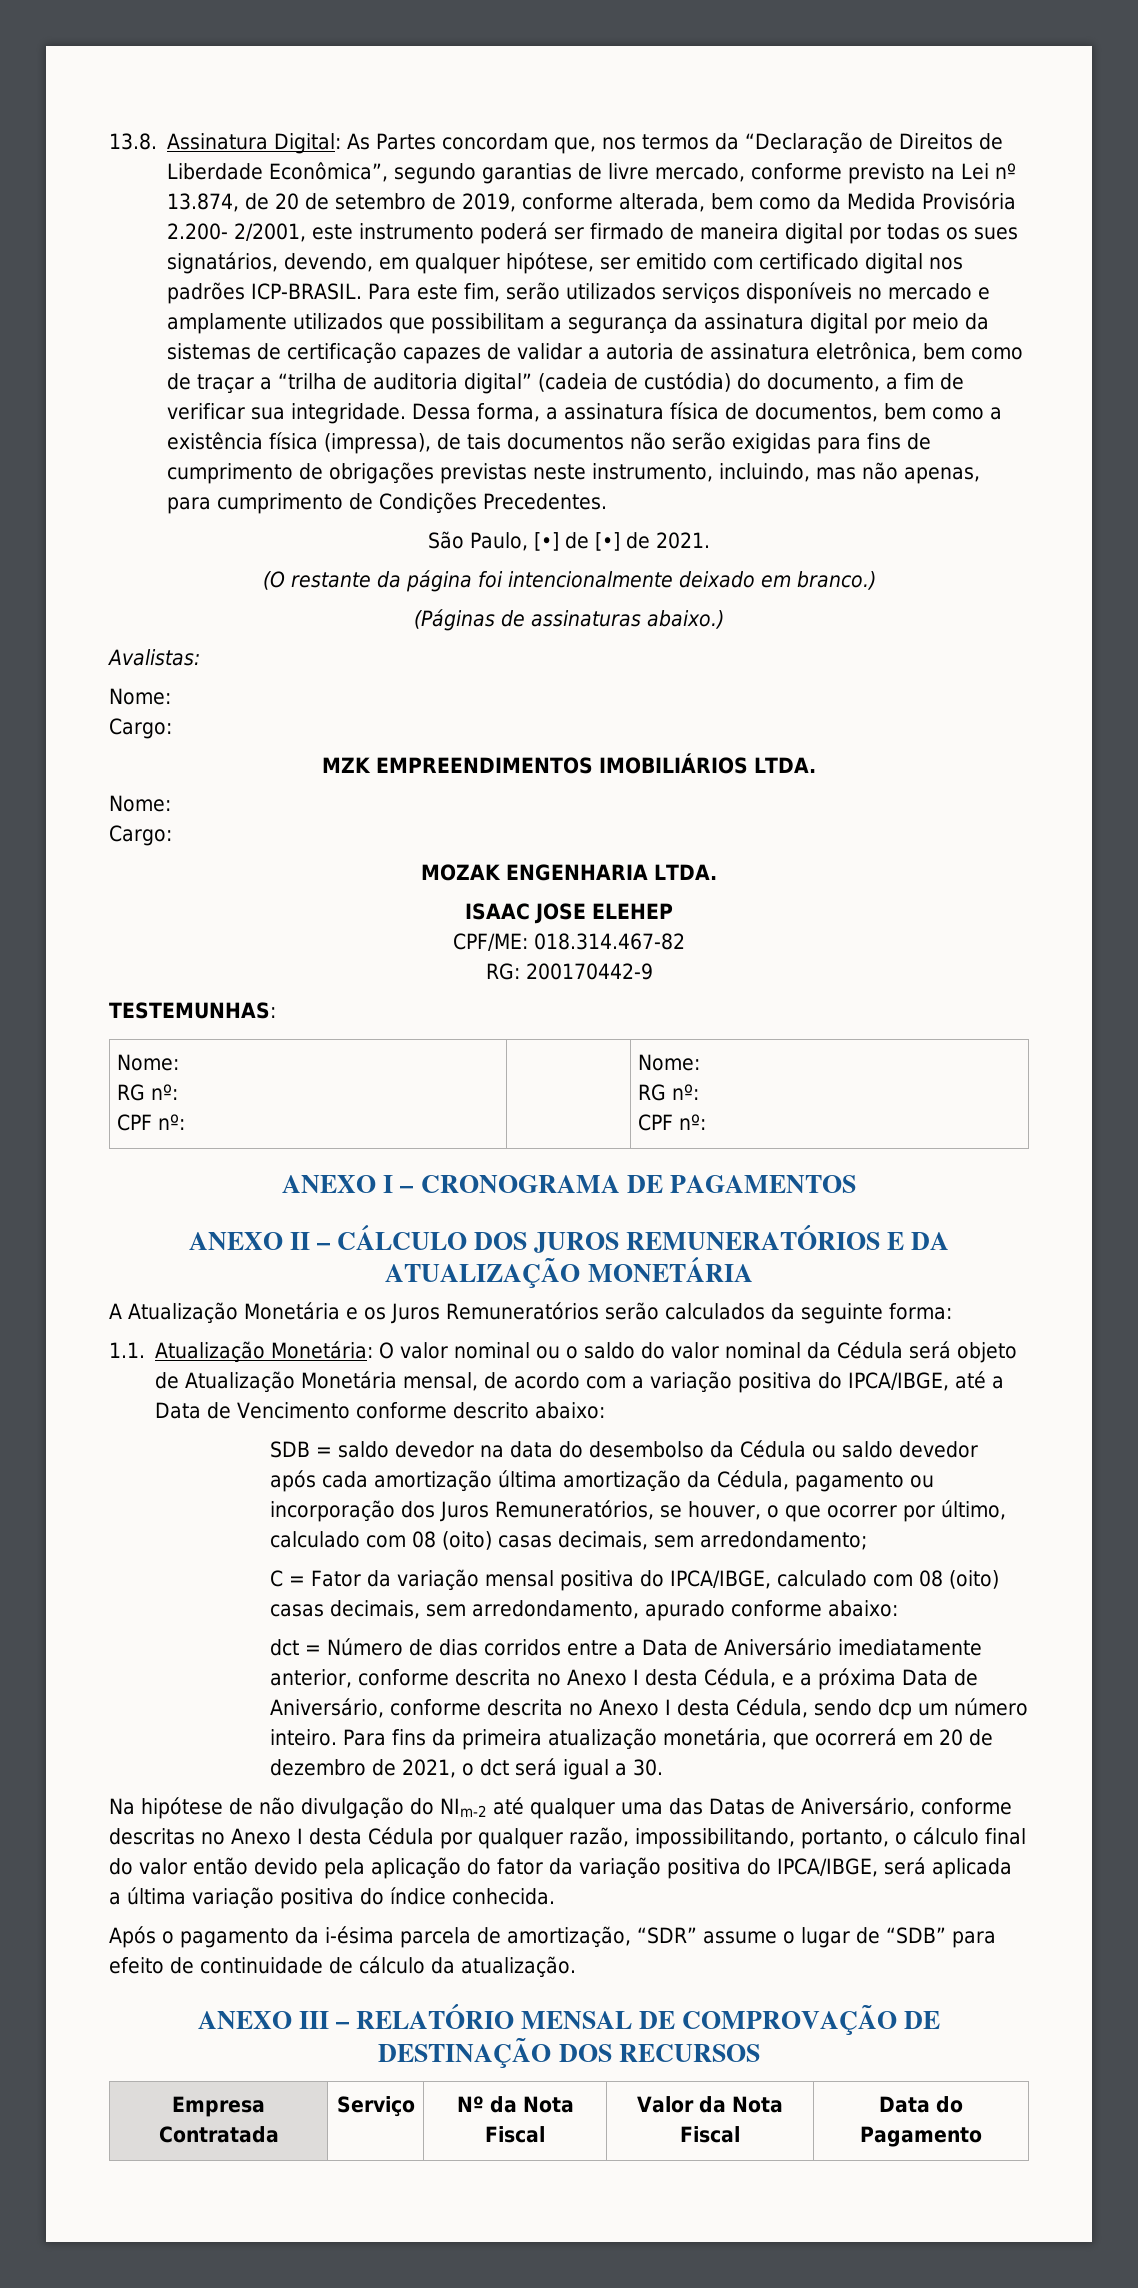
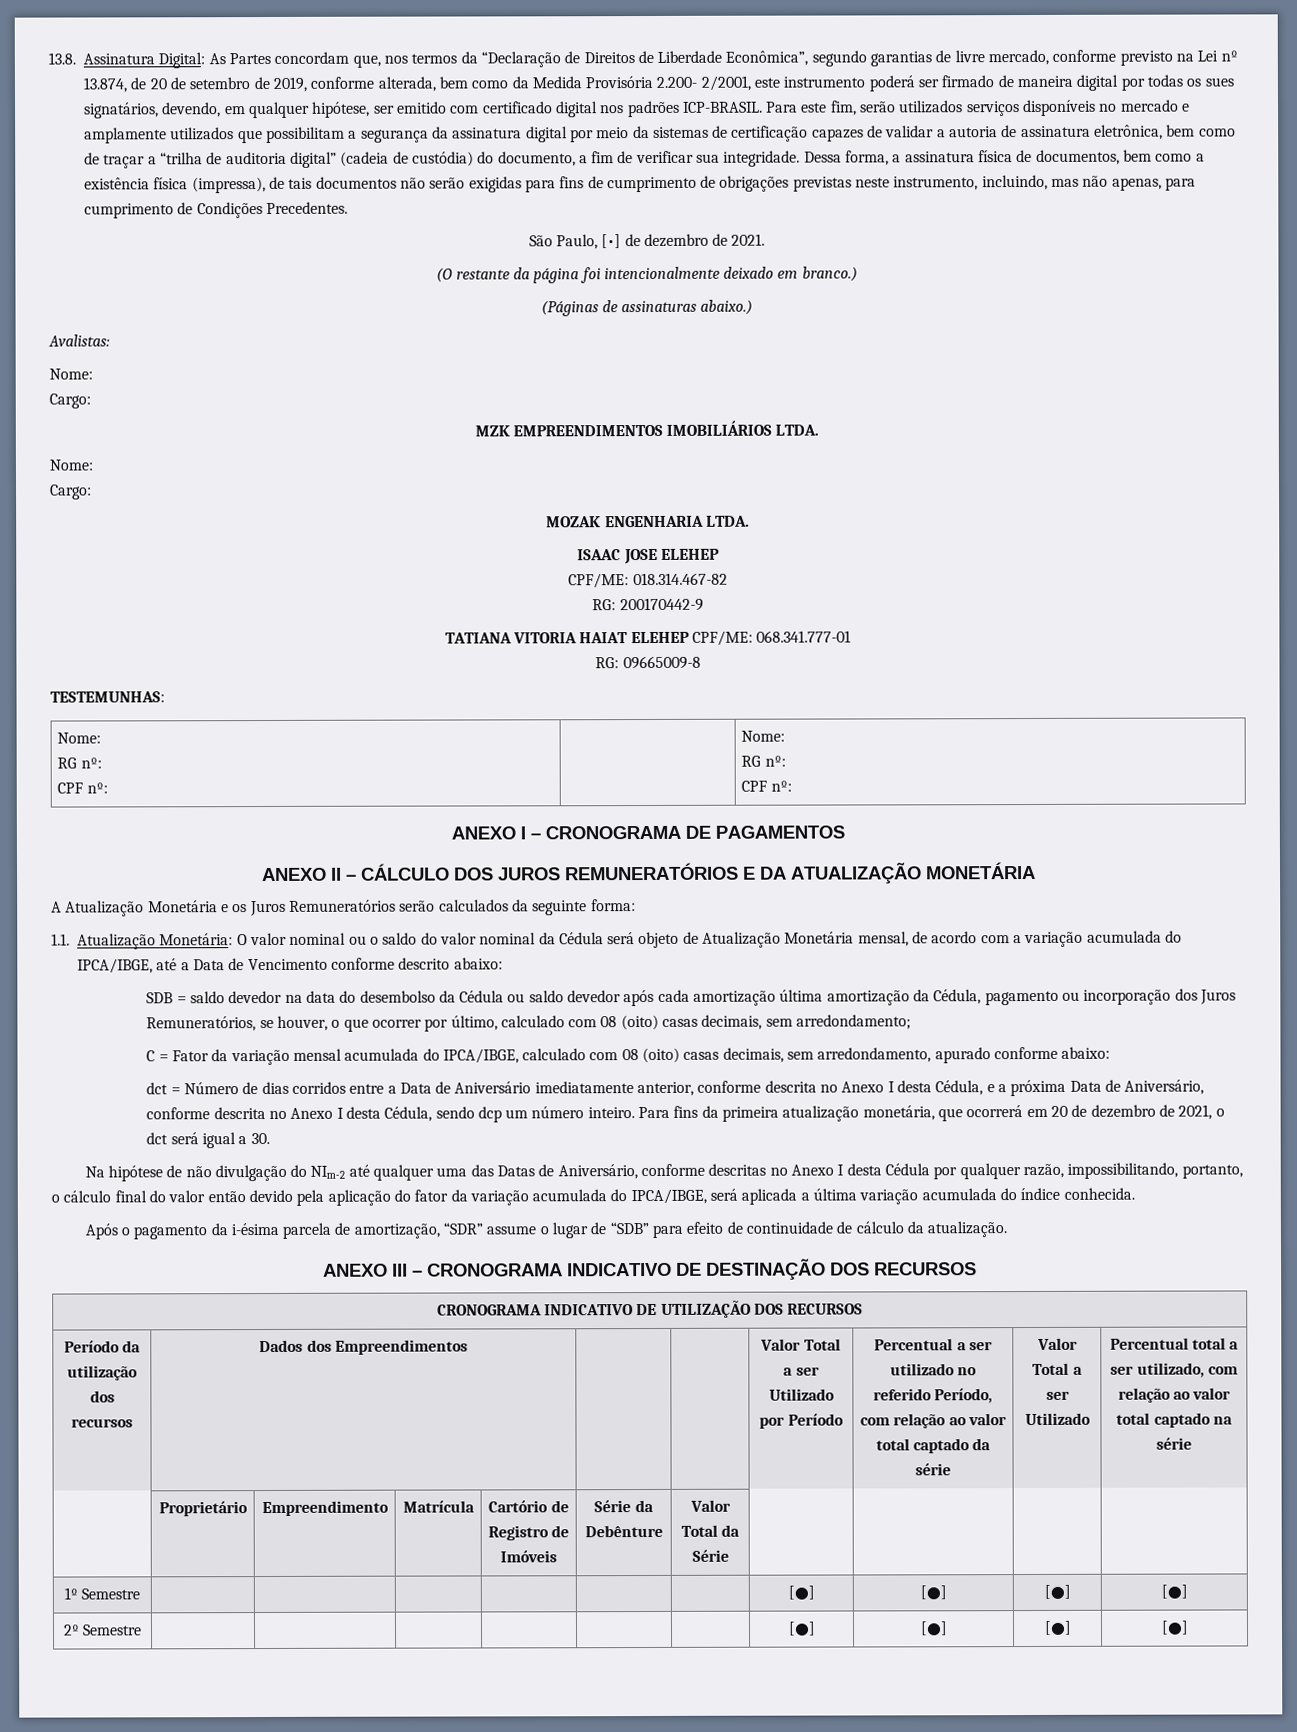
[594,532,620,551] [•] -> [643,233,709,248] dezembro
(653, 971) none -> [444,630,852,646] [595,655,701,670] // TATIANA VITORIA HAIAT ELEHEP CPF/ME: 068.341.777-01 // RG: 09665009-8
[738,1372,813,1393] positiva -> [1086,930,1162,943] acumulada
[559,1570,634,1591] positiva -> [344,1048,420,1061] acumulada
[667,1858,741,1879] positiva -> [532,1189,608,1202] acumulada
[280,1888,354,1909] positiva -> [921,1188,997,1201] acumulada
[355,2003,898,2035] RELATÓRIO MENSAL DE COMPROVAÇÃO -> [427,1262,672,1277] CRONOGRAMA INDICATIVO
[172,2096,265,2117] [158,2126,279,2143] [336,2096,415,2117] [456,2096,574,2113] [485,2126,545,2143] [637,2096,783,2113] [680,2126,741,2143] [879,2096,964,2113] [860,2126,983,2147] Empresa Contratada | Serviço | Nº da Nota Fiscal | Valor da Nota Fiscal | Data do Pagamento -> [436,1300,864,1318] [63,1340,142,1353] [67,1365,138,1381] [89,1390,115,1403] [71,1418,133,1428] [259,1339,468,1355] [760,1338,841,1351] [783,1366,820,1376] [768,1388,835,1401] [759,1413,844,1429] [874,1338,993,1351] [889,1363,978,1376] [872,1388,994,1404] [860,1413,1007,1429] [875,1438,992,1454] [915,1463,951,1476] [1036,1337,1078,1350] [1032,1362,1083,1375] [1045,1390,1070,1400] [1024,1412,1091,1426] [1109,1337,1240,1350] [1110,1362,1238,1378] [1117,1387,1232,1403] [1116,1412,1233,1428] [1156,1437,1192,1450] [158,1501,248,1517] [261,1500,389,1517] [402,1500,475,1513] [488,1500,569,1513] [487,1525,570,1541] [500,1550,557,1563] [594,1499,654,1513] [584,1524,663,1538] [689,1499,731,1512] [680,1524,741,1537] [691,1549,729,1562] [63,1587,141,1600] [787,1585,815,1600] [919,1585,947,1600] [1043,1584,1071,1599] [1160,1584,1188,1599] [62,1624,143,1636] [787,1621,816,1636] [919,1621,948,1636] [1043,1620,1072,1635] [1160,1620,1189,1635] CRONOGRAMA INDICATIVO DE UTILIZAÇÃO DOS RECURSOS // Período da utilização dos recursos | Dados dos Empreendimentos | | | Valor Total a ser Utilizado por Período | Percentual a ser utilizado no referido Período, com relação ao valor total captado da série | Valor Total a ser Utilizado | Percentual total a ser utilizado, com relação ao valor total captado na série // | Proprietário | Empreendimento | Matrícula | Cartório de Registro de Imóveis | Série da Debênture | Valor Total da Série | | | | // 1º Semestre | | | | | | | [●] | [●] | [●] | [●] // 2º Semestre | | | | | | | [●] | [●] | [●] | [●]

